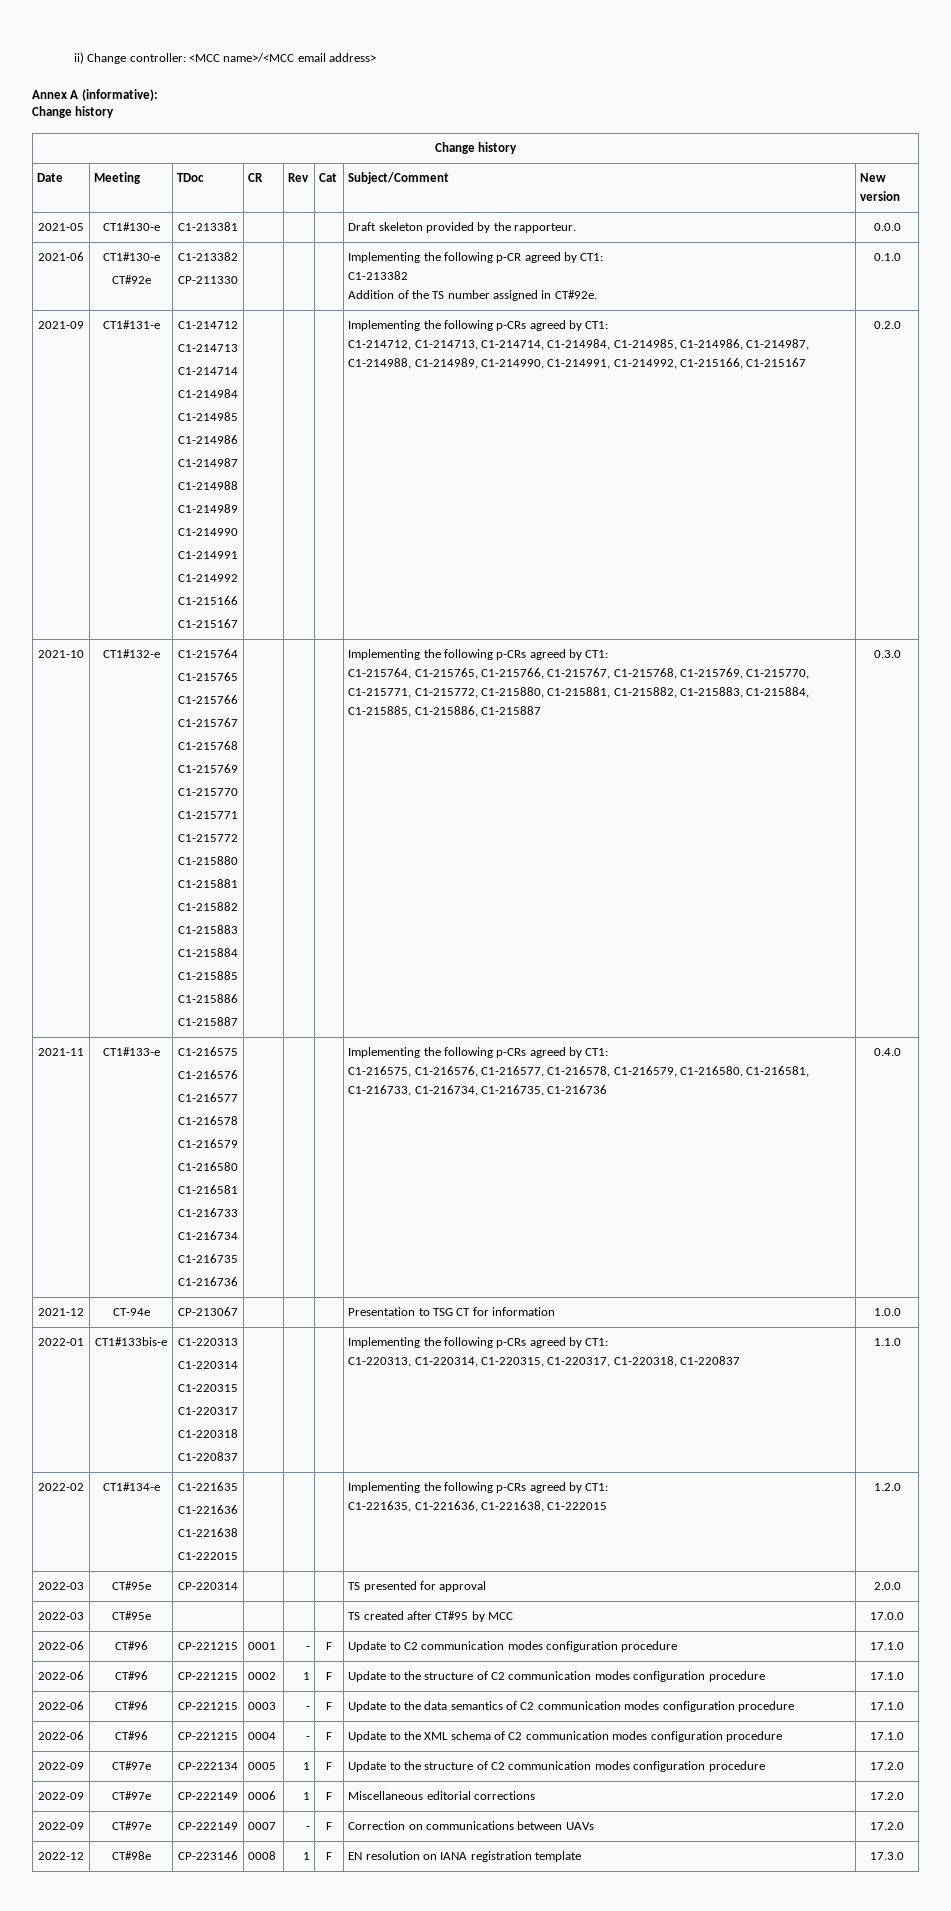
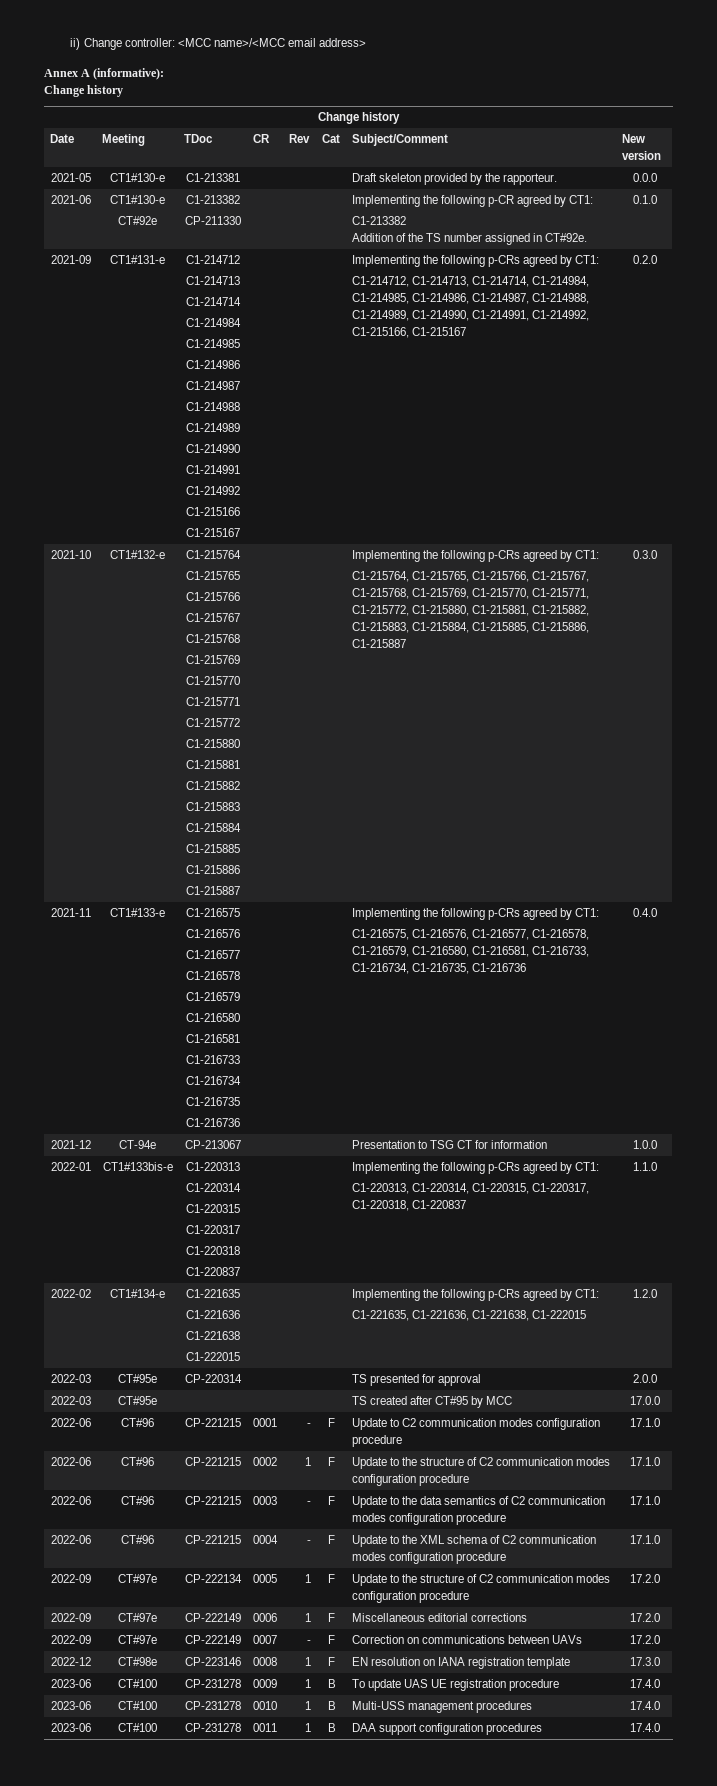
(904, 1856) none -> [50,1679,91,1688] [118,1679,157,1688] [185,1679,241,1688] [252,1679,277,1688] [305,1679,312,1688] [327,1679,336,1688] [351,1679,560,1691] [629,1679,660,1688] [50,1701,91,1710] [118,1701,157,1710] [185,1701,241,1710] [252,1701,277,1710] [305,1701,312,1710] [327,1701,336,1710] [351,1701,532,1713] [629,1701,660,1710] [50,1723,91,1732] [118,1723,157,1732] [185,1723,241,1732] [252,1723,277,1732] [305,1723,312,1732] [327,1723,336,1732] [351,1723,543,1735] [629,1723,660,1732] // 2023-06 | CT#100 | CP-231278 | 0009 | 1 | B | To update UAS UE registration procedure | 17.4.0 // 2023-06 | CT#100 | CP-231278 | 0010 | 1 | B | Multi-USS management procedures | 17.4.0 // 2023-06 | CT#100 | CP-231278 | 0011 | 1 | B | DAA support configuration procedures | 17.4.0

